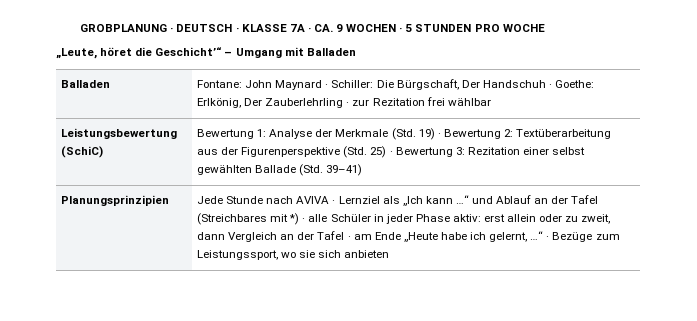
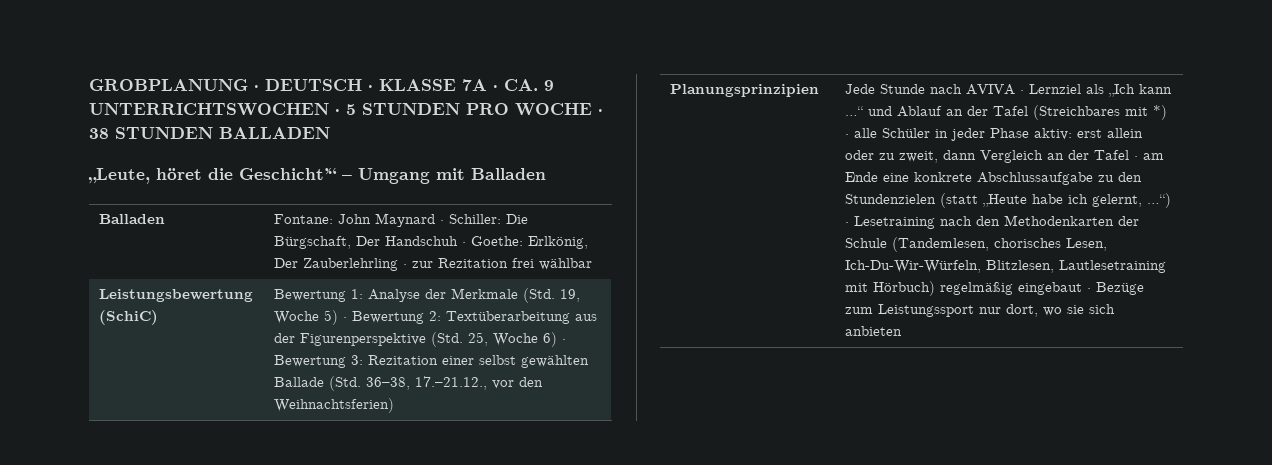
[346,24,397,32] WOCHEN -> [89,103,329,116] UNTERRICHTSWOCHEN
(545, 28) none -> [598,109,603,115] [89,127,330,139] · 38 STUNDEN BALLADEN
[418,128,435,140] 19) -> [559,289,580,302] [273,310,338,325] 19, Woche 5)
[370,146,387,158] 25) -> [467,332,557,347] 25, Woche 6)
[326,164,363,176] 39–41) -> [365,376,543,390] [273,398,394,413] 36–38, 17.–21.12., vor den Weihnachtsferien)
[403,231,620,242] [196,250,278,260] „Heute habe ich gelernt, …“ · Bezüge zum Leistungssport, -> [882,172,1142,185] [844,193,1171,208] [844,215,1139,229] [844,237,1107,252] [844,260,1166,273] [844,281,1144,296] [844,304,1038,317] eine konkrete Abschlussaufgabe zu den Stundenzielen (statt „Heute habe ich gelernt, …“) · Lesetraining nach den Methodenkarten der Schule (Tandemlesen, chorisches Lesen, Ich-Du-Wir-Würfeln, Blitzlesen, Lautlesetraining mit Hörbuch) regelmäßig eingebaut · Bezüge zum Leistungssport nur dort,

